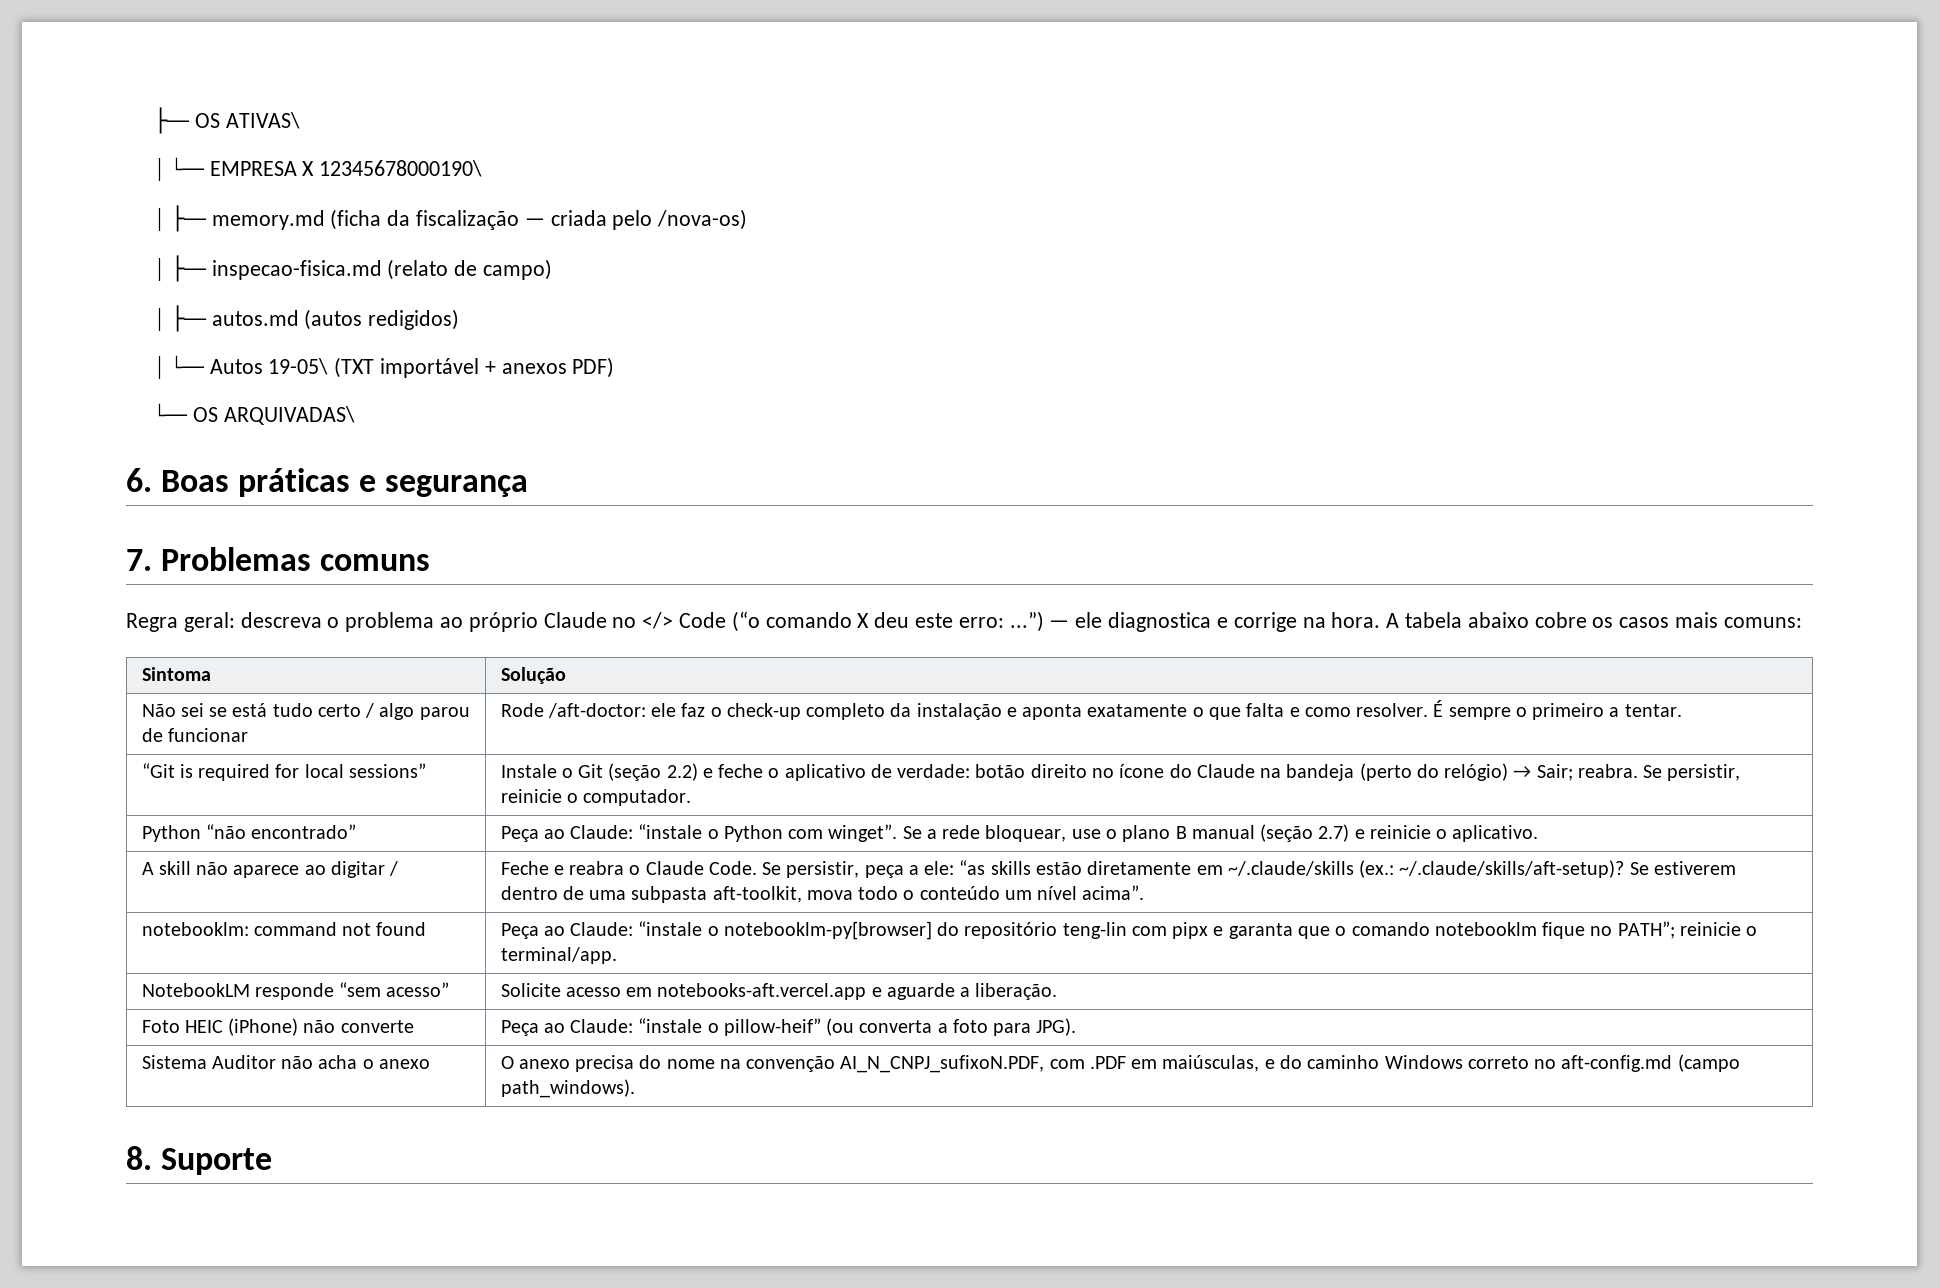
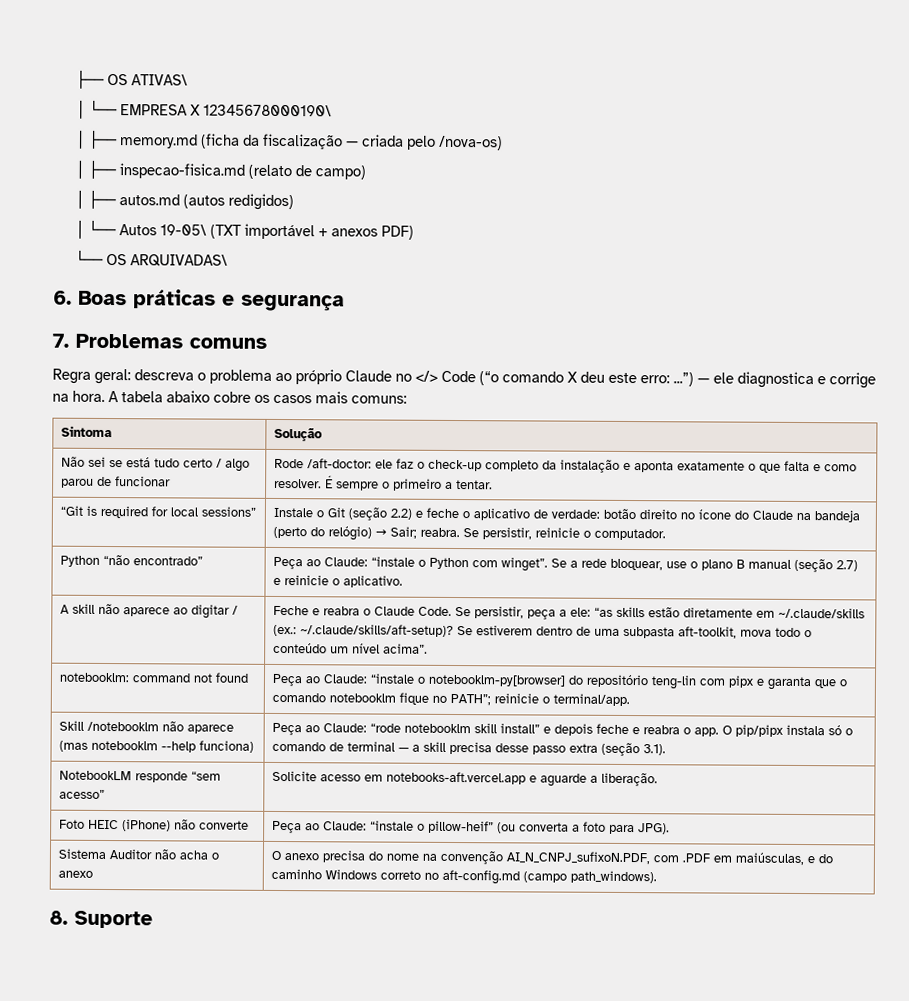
(617, 955) none -> [58,720,234,734] [58,740,254,753] [271,722,853,737] [271,741,666,757] // Skill /notebooklm não aparece (mas notebooklm --help funciona) | Peça ao Claude: “rode notebooklm skill install” e depois feche e reabra o app. O pip/pipx instala só o comando de terminal — a skill precisa desse passo extra (seção 3.1).

